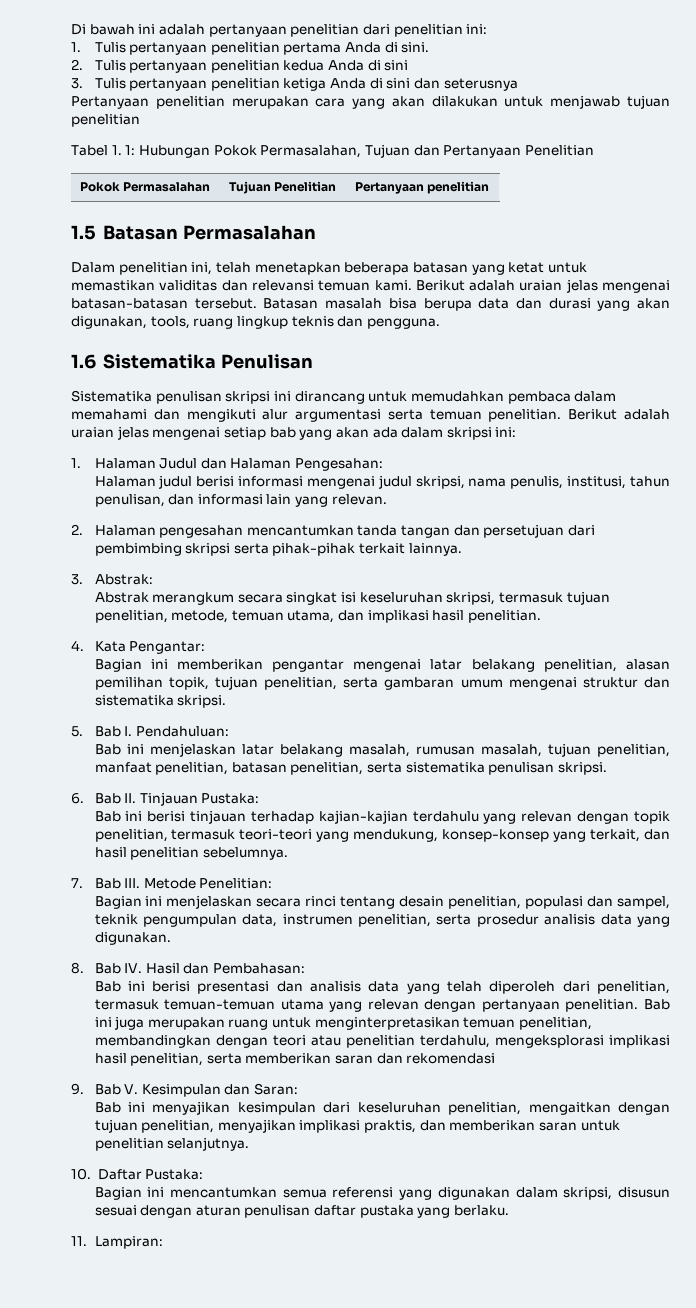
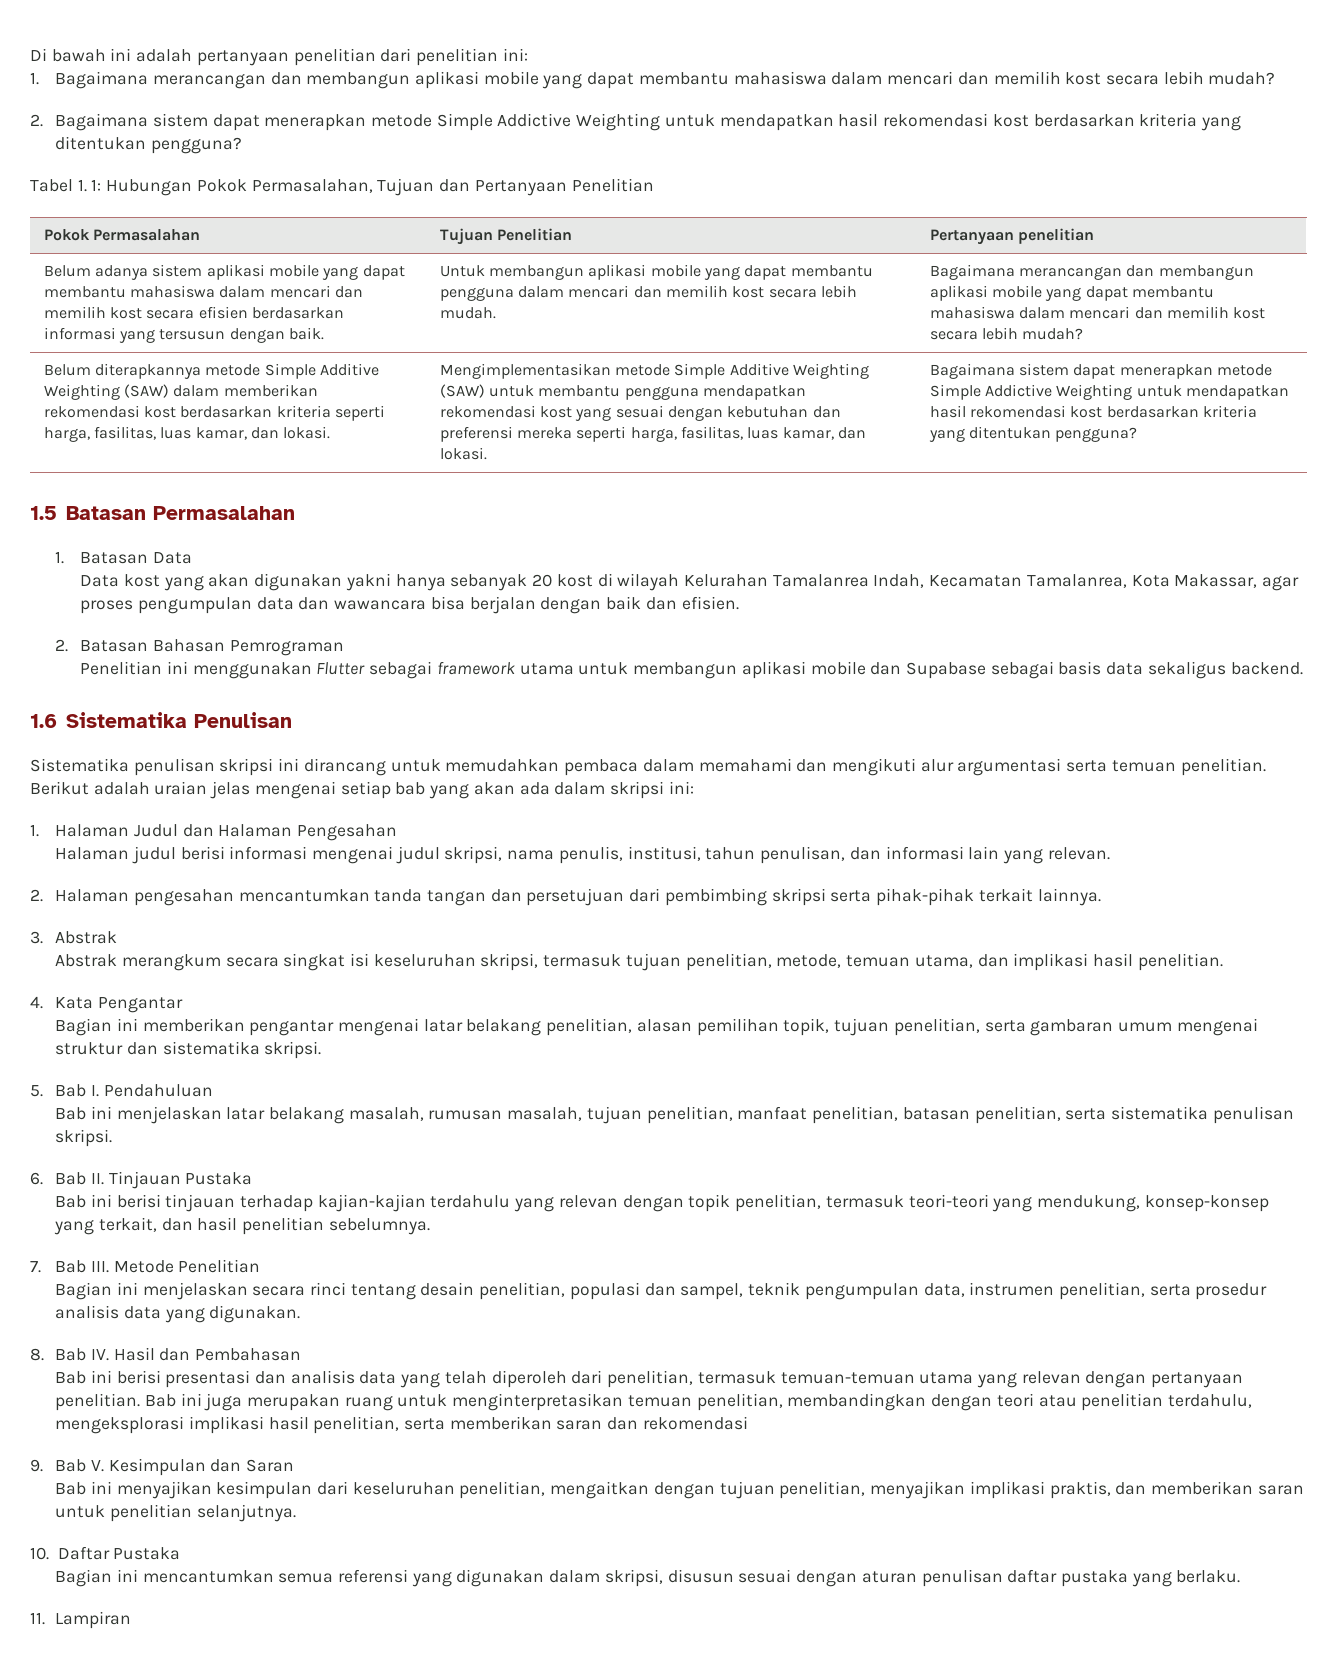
[94,42,430,55] [71,59,409,73] [71,78,518,91] [71,95,670,109] [71,114,140,127] Tulis pertanyaan penelitian pertama Anda di sini. // 2. Tulis pertanyaan penelitian kedua Anda di sini // 3. Tulis pertanyaan penelitian ketiga Anda di sini dan seterusnya // Pertanyaan penelitian merupakan cara yang akan dilakukan untuk menjawab tujuan penelitian -> [55,71,1276,89] [30,113,1242,131] [55,136,242,154] Bagaimana merancangan dan membangun aplikasi mobile yang dapat membantu mahasiswa dalam mencari dan memilih kost secara lebih mudah? // 2. Bagaimana sistem dapat menerapkan metode Simple Addictive Weighting untuk mendapatkan hasil rekomendasi kost berdasarkan kriteria yang ditentukan pengguna?
[71,225,316,240] [71,262,587,275] [71,279,670,293] [71,298,670,311] [71,316,440,329] // 1.5 Batasan Permasalahan // Dalam penelitian ini, telah menetapkan beberapa batasan yang ketat untuk memastikan validitas dan relevansi temuan kami. Berikut adalah uraian jelas mengenai batasan-batasan tersebut. Batasan masalah bisa berupa data dan durasi yang akan digunakan, tools, ruang lingkup teknis dan pengguna. -> [43,264,405,280] [43,285,364,298] [43,306,345,319] [43,327,325,343] [439,264,873,280] [439,285,858,301] [439,307,496,319] [929,264,1254,280] [929,285,1215,301] [929,306,1266,319] [929,327,1084,340] [43,363,380,379] [43,384,318,400] [43,405,386,421] [43,426,331,442] [439,363,870,379] [439,384,807,400] [439,405,841,421] [439,426,867,442] [439,447,487,460] [929,363,1273,379] [929,384,1290,400] [929,405,1258,418] [928,426,1138,442] [30,506,295,520] [55,551,192,564] [80,573,1300,591] [80,596,739,614] [55,639,344,656] [80,661,1303,679] // Belum adanya sistem aplikasi mobile yang dapat membantu mahasiswa dalam mencari dan memilih kost secara efisien berdasarkan informasi yang tersusun dengan baik. | Untuk membangun aplikasi mobile yang dapat membantu pengguna dalam mencari dan memilih kost secara lebih mudah. | Bagaimana merancangan dan membangun aplikasi mobile yang dapat membantu mahasiswa dalam mencari dan memilih kost secara lebih mudah? // Belum diterapkannya metode Simple Additive Weighting (SAW) dalam memberikan rekomendasi kost berdasarkan kriteria seperti harga, fasilitas, luas kamar, dan lokasi. | Mengimplementasikan metode Simple Additive Weighting (SAW) untuk membantu pengguna mendapatkan rekomendasi kost yang sesuai dengan kebutuhan dan preferensi mereka seperti harga, fasilitas, luas kamar, dan lokasi. | Bagaimana sistem dapat menerapkan metode Simple Addictive Weighting untuk mendapatkan hasil rekomendasi kost berdasarkan kriteria yang ditentukan pengguna? // 1.5 Batasan Permasalahan // 1. Batasan Data // Data kost yang akan digunakan yakni hanya sebanyak 20 kost di wilayah Kelurahan Tamalanrea Indah, Kecamatan Tamalanrea, Kota Makassar, agar proses pengumpulan data dan wawancara bisa berjalan dengan baik dan efisien. // 2. Batasan Bahasan Pemrograman // Penelitian ini menggunakan Flutter sebagai framework utama untuk membangun aplikasi mobile dan Supabase sebagai basis data sekaligus backend.
[295,458,384,471] Pengesahan: -> [297,824,398,841] Pengesahan
[94,574,153,585] Abstrak: -> [55,931,118,944] Abstrak
[129,641,206,654] Pengantar: -> [97,997,183,1013] Pengantar
[135,726,229,737] Pendahuluan: -> [103,1084,213,1097] Pendahuluan
[201,793,260,804] Pustaka: -> [185,1172,253,1185] Pustaka
[199,878,273,889] Penelitian: -> [178,1259,261,1273] Penelitian
[213,963,306,974] Pembahasan: -> [195,1348,302,1361] Pembahasan
[254,1083,299,1095] Saran: -> [246,1459,295,1472] Saran
[145,1169,204,1180] Pustaka: -> [113,1547,181,1560] Pustaka
[94,1236,163,1249] Lampiran: -> [55,1611,132,1629] Lampiran

